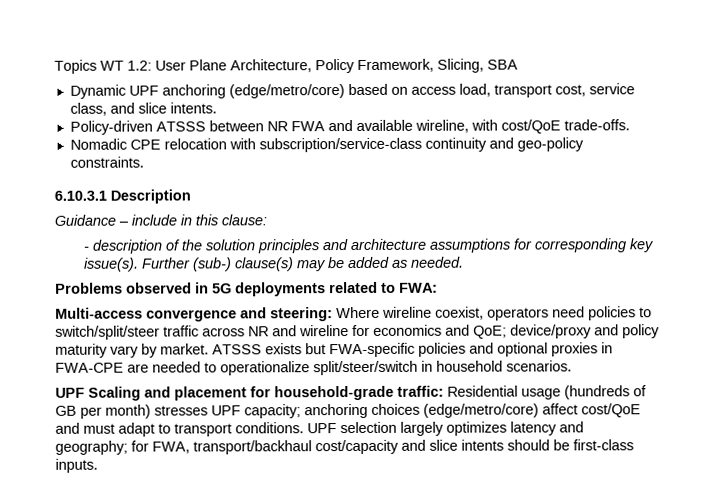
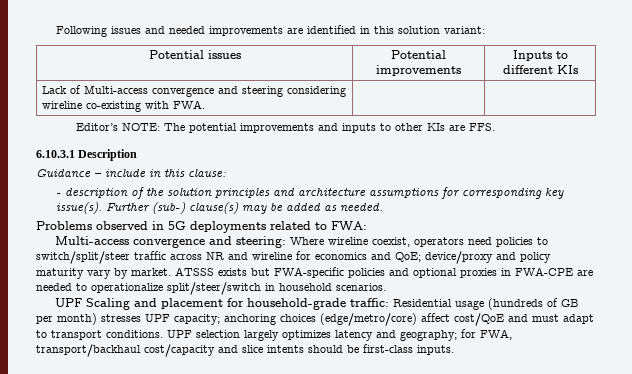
[54,58,518,74] [69,83,635,99] [69,102,217,116] [69,119,630,135] [69,137,584,153] [69,156,144,168] Topics WT 1.2: User Plane Architecture, Policy Framework, Slicing, SBA // Dynamic UPF anchoring (edge/metro/core) based on access load, transport cost, service class, and slice intents. // Policy-driven ATSSS between NR FWA and available wireline, with cost/QoE trade-offs. // Nomadic CPE relocation with subscription/service-class continuity and geo-policy constraints. -> [55,25,485,37] [148,50,241,59] [391,50,446,59] [376,65,461,76] [512,50,568,61] [502,65,578,74] [42,85,347,97] [42,100,206,112] [75,123,495,133] Following issues and needed improvements are identified in this solution variant: // Potential issues | Potential improvements | Inputs to different KIs // Lack of Multi-access convergence and steering considering wireline co-existing with FWA. | | // Editor’s NOTE: The potential improvements and inputs to other KIs are FFS.

